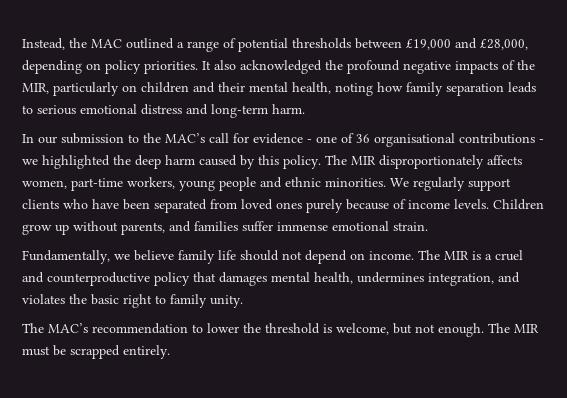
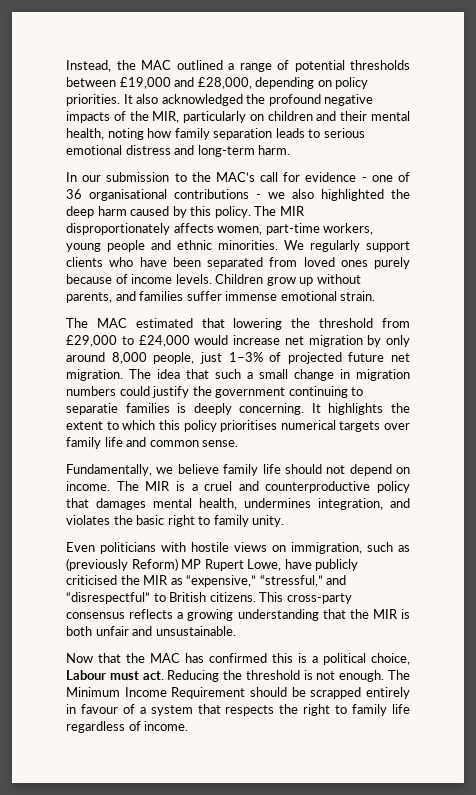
(38, 162) none -> [292,189,314,199] also
(428, 226) none -> [66,318,410,330] [66,335,410,347] [66,352,410,364] [66,369,410,381] [66,386,364,398] [66,403,410,415] [66,420,410,432] [66,437,239,449] // The MAC estimated that lowering the threshold from £29,000 to £24,000 would increase net migration by only around 8,000 people, just 1–3% of projected future net migration. The idea that such a small change in migration numbers could justify the government continuing to separatie families is deeply concerning. It highlights the extent to which this policy prioritises numerical targets over family life and common sense.
[22,323,239,334] The MAC’s recommendation to lower -> [66,542,410,554] [66,558,359,571] [66,575,347,587] [66,592,352,604] [66,609,410,621] [66,626,236,636] [66,653,410,665] [66,670,220,682] Even politicians with hostile views on immigration, such as (previously Reform) MP Rupert Lowe, have publicly criticised the MIR as “expensive,” “stressful,” and “disrespectful” to British citizens. This cross-party consensus reflects a growing understanding that the MIR is both unfair and unsustainable. // Now that the MAC has confirmed this is a political choice, Labour must act. Reducing
[336,323,412,335] welcome, but -> (313, 675) none
[514,324,539,333] [22,345,170,359] MIR must be scrapped entirely. -> [66,687,410,699] [66,704,411,716] [66,721,189,733] Minimum Income Requirement should be scrapped entirely in favour of a system that respects the right to family life regardless of income.

